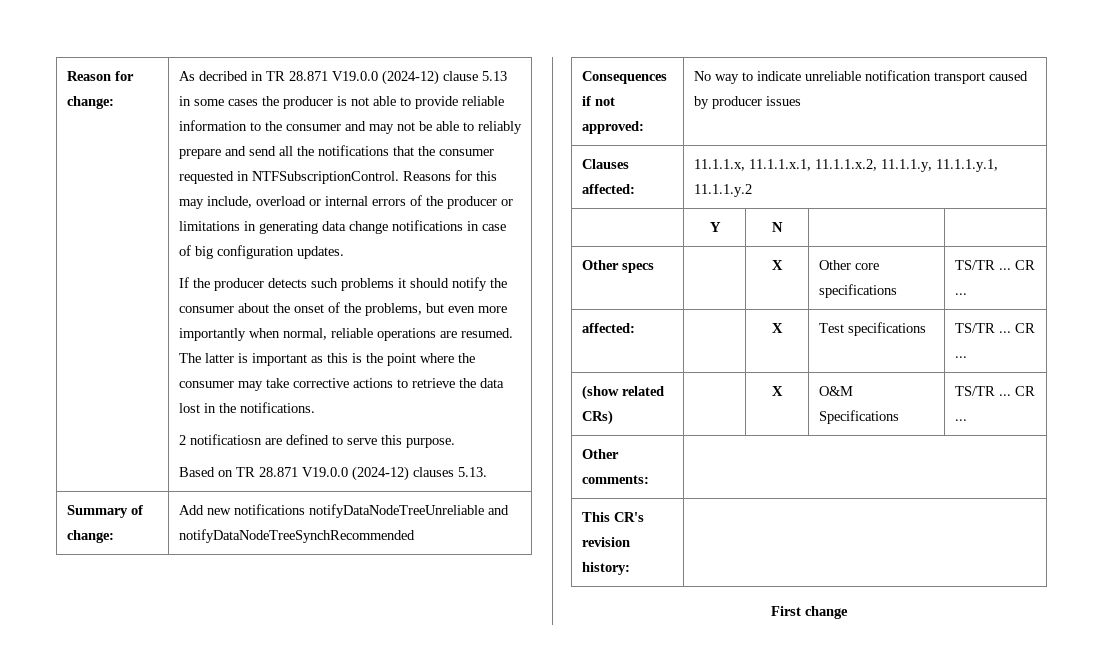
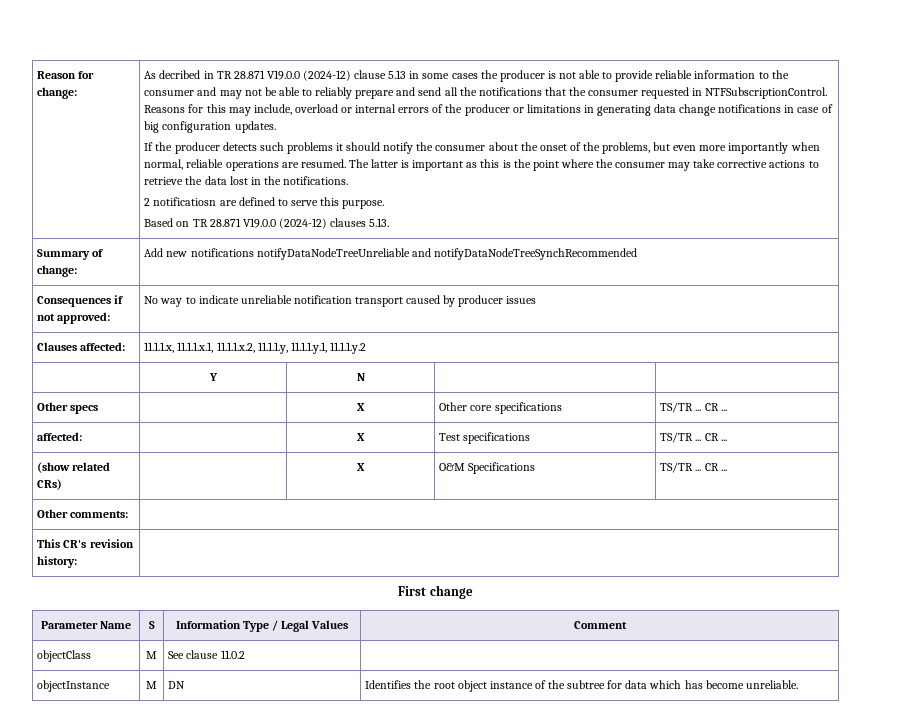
(848, 612) none -> [40,621,132,629] [148,621,155,629] [175,620,349,632] [573,621,627,629] [37,650,92,662] [146,651,157,659] [168,650,245,659] [37,680,111,692] [146,681,157,689] [168,681,186,689] [365,680,798,692] // Parameter Name | S | Information Type / Legal Values | Comment // objectClass | M | See clause 11.0.2 | // objectInstance | M | DN | Identifies the root object instance of the subtree for data which has become unreliable.

